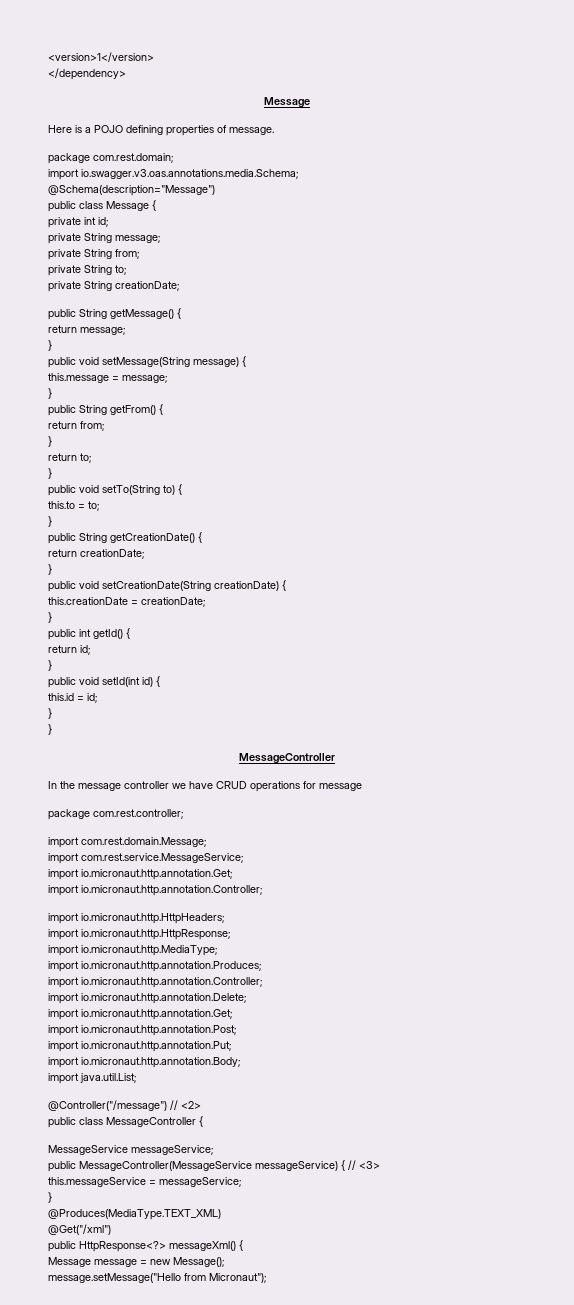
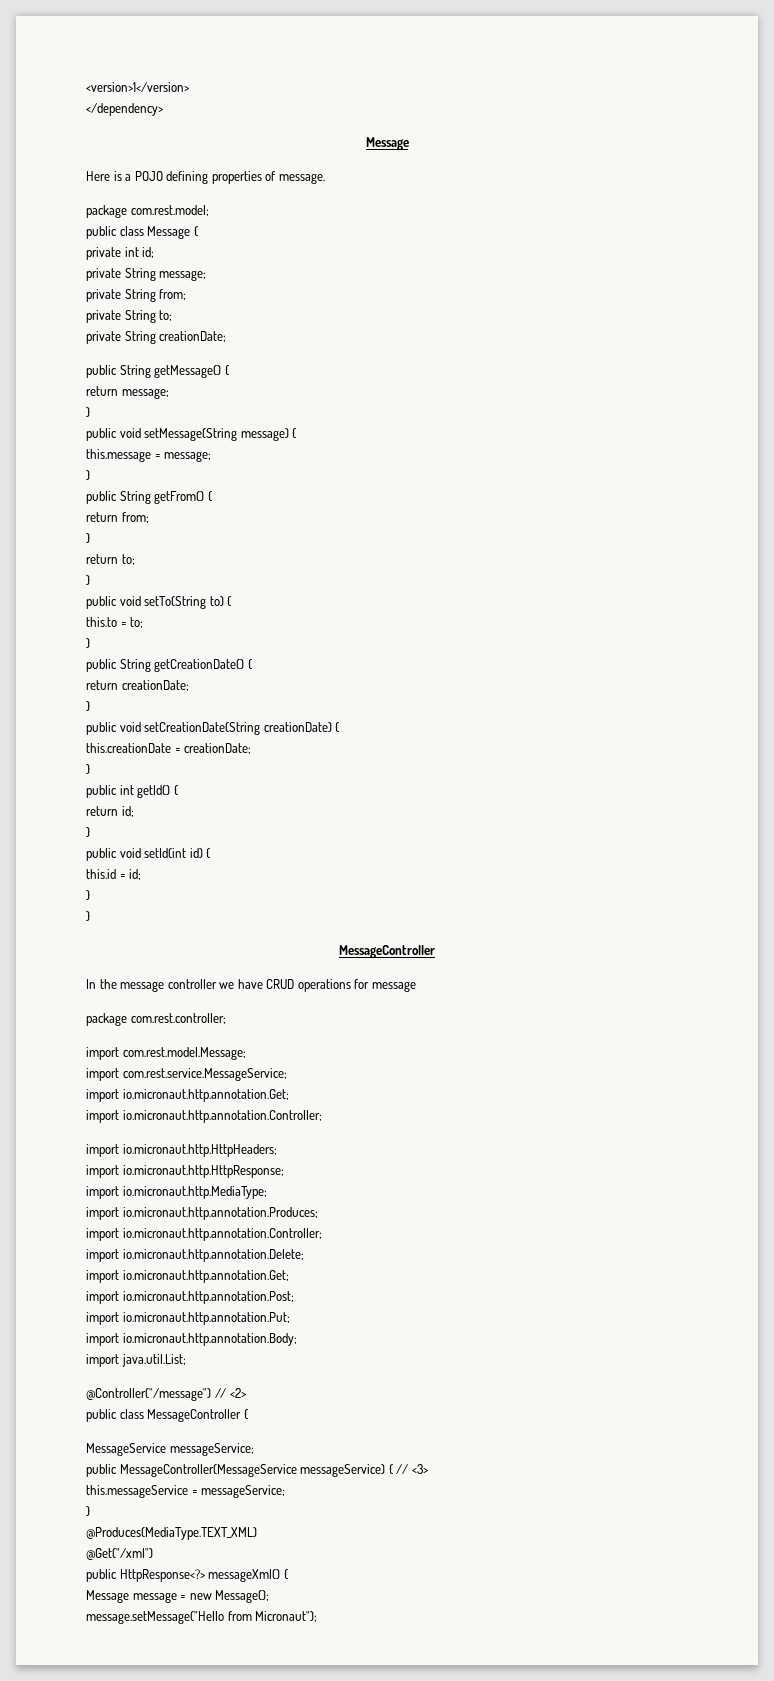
[93,153,173,163] [48,169,298,180] [48,185,215,196] com.rest.domain; // import io.swagger.v3.oas.annotations.media.Schema; // @Schema(description="Message") -> [130,205,209,216] com.rest.model;
[81,837,206,847] com.rest.domain.Message; -> [122,1047,246,1060] com.rest.model.Message;

